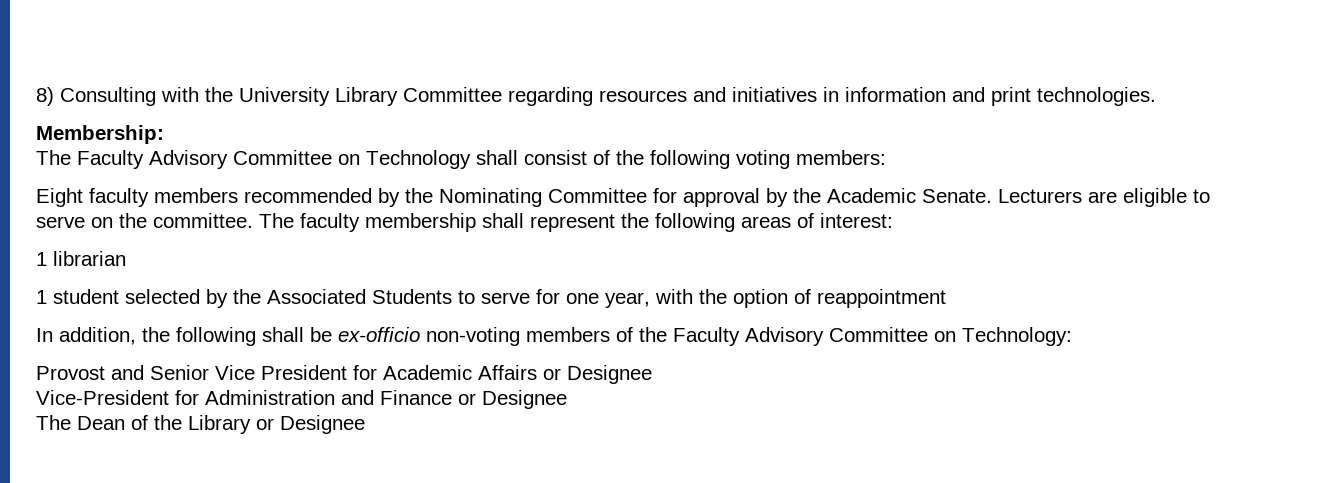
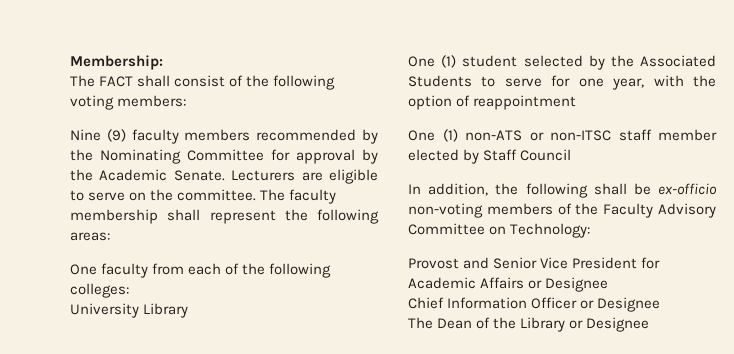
[36,87,1156,106] [36,125,164,144] [36,150,471,169] 8) Consulting with the University Library Committee regarding resources and initiatives in information and print technologies. // Membership: // The Faculty Advisory Committee on Technology -> [70,55,163,70] [70,75,134,87] Membership: // The FACT
[36,188,83,207] Eight -> [70,129,126,142] Nine (9)
[741,213,893,228] [36,251,126,266] [36,290,47,304] areas of interest: // 1 librarian // 1 -> [70,232,110,241] [70,263,332,278] [70,283,129,298] [70,303,189,318] [408,55,457,68] areas: // One faculty from each of the following colleges: // University Library // One (1)
(946, 298) none -> [408,129,717,142] [408,149,572,164] // One (1) non-ATS or non-ITSC staff member elected by Staff Council
[36,390,452,405] Vice-President for Administration and Finance -> [408,297,578,309] Chief Information Officer

